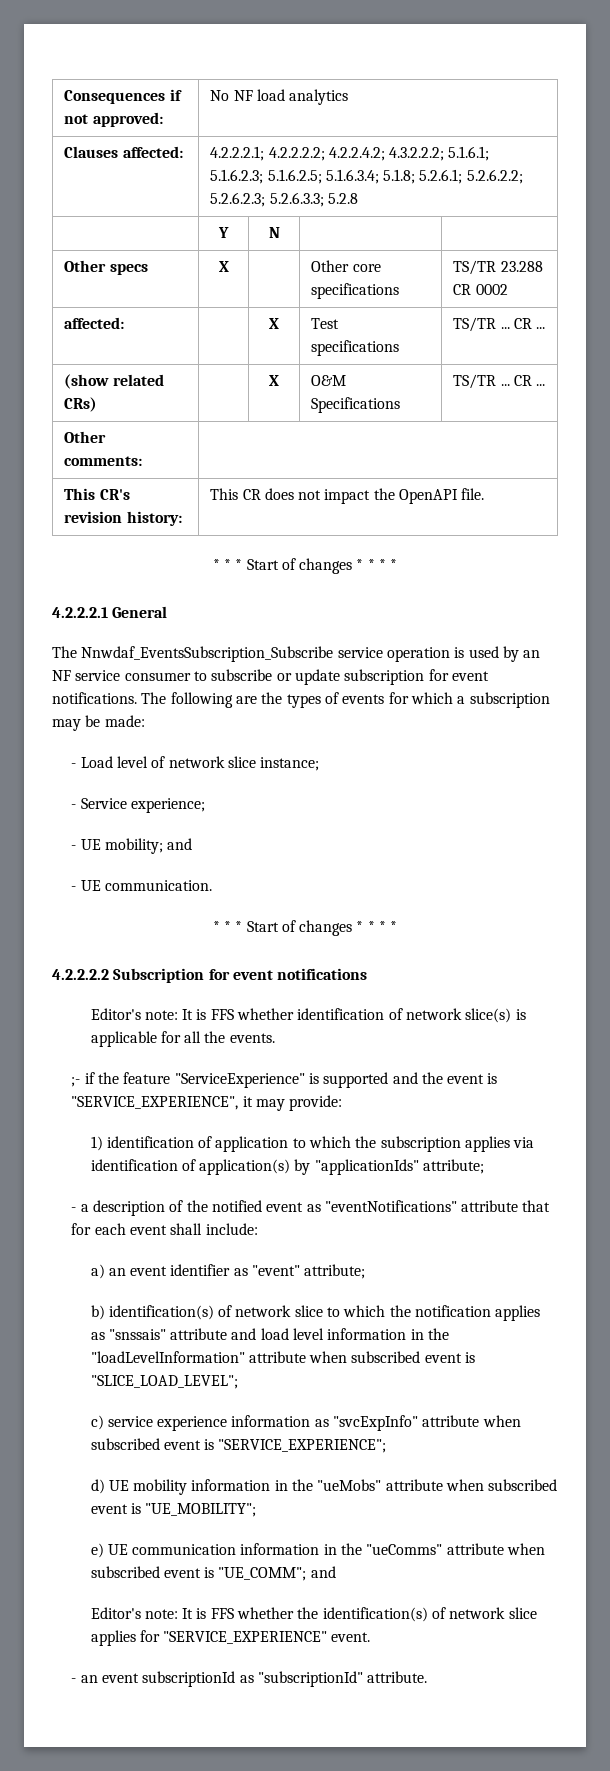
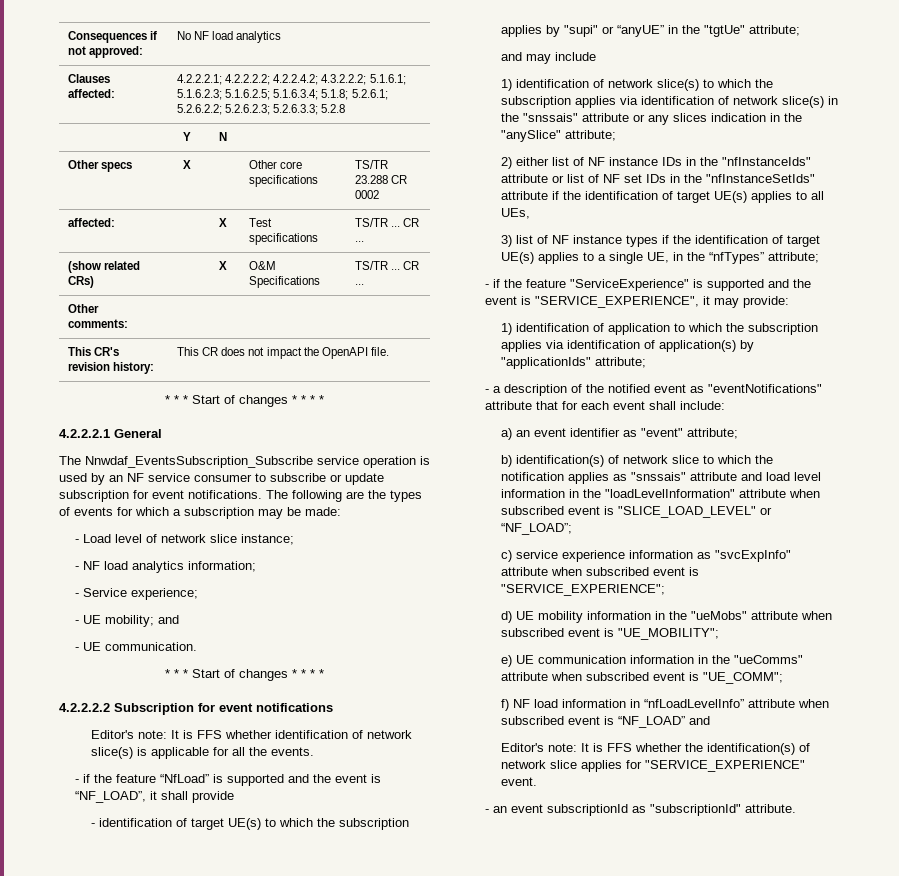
(320, 764) none -> [75,561,257,573] // - NF load analytics information;
[71,1077,81,1087] ;- -> [75,774,382,786] [75,791,235,803] [91,818,410,830] [501,25,801,37] [501,52,597,64] [501,79,774,91] [501,96,839,108] [501,113,803,125] [501,130,617,142] [501,157,812,169] [501,174,816,183] [501,191,825,203] [501,208,531,219] [501,235,821,247] [501,252,820,264] [485,284,490,288] - if the feature “NfLoad” is supported and the event is “NF_LOAD”, it shall provide // - identification of target UE(s) to which the subscription applies by "supi" or “anyUE” in the "tgtUe" attribute; // and may include // 1) identification of network slice(s) to which the subscription applies via identification of network slice(s) in the "snssais" attribute or any slices indication in the "anySlice" attribute; // 2) either list of NF instance IDs in the "nfInstanceIds" attribute or list of NF set IDs in the "nfInstanceSetIds" attribute if the identification of target UE(s) applies to all UEs, // 3) list of NF instance types if the identification of target UE(s) applies to a single UE, in the “nfTypes” attribute; // -
[90,1375,238,1389] "SLICE_LOAD_LEVEL"; -> [618,506,773,518] [501,523,573,535] "SLICE_LOAD_LEVEL" or “NF_LOAD”;
(307, 1574) none -> [501,699,830,711] [501,716,686,728] // f) NF load information in “nfLoadLevelInfo” attribute when subscribed event is “NF_LOAD”

